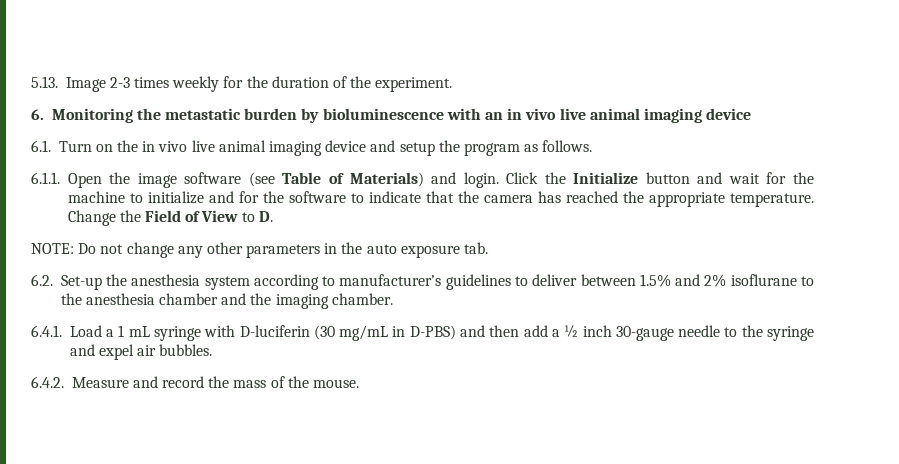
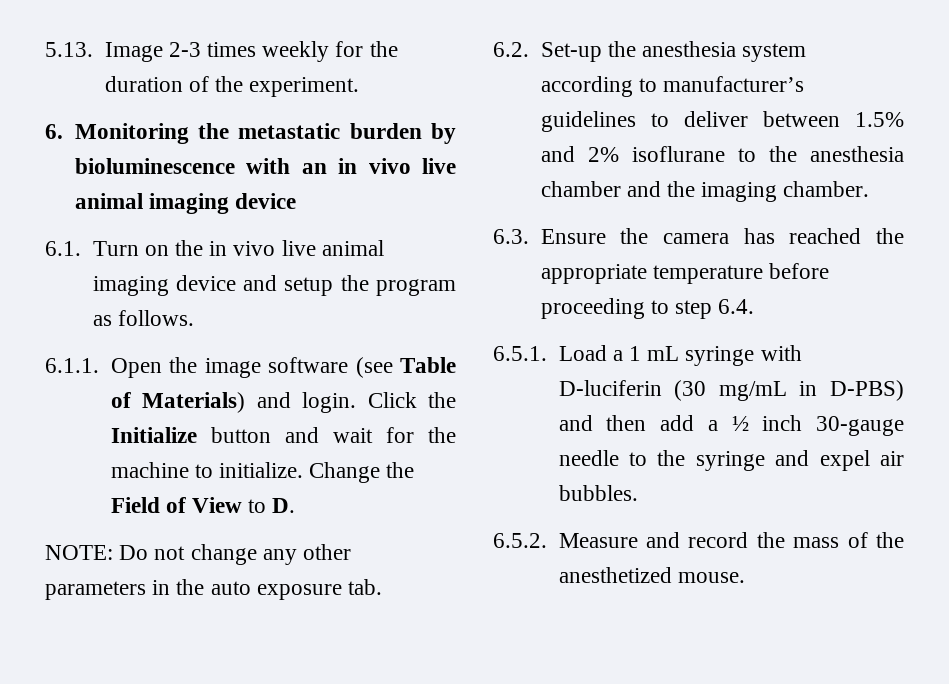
[147,191,814,207] initialize and for the software to indicate that the camera has reached the appropriate temperature. -> [218,462,303,478] initialize.
[31,325,62,337] 6.4.1. -> [493,228,904,244] [540,263,829,284] [540,298,755,319] [493,346,547,361] 6.3. Ensure the camera has reached the appropriate temperature before proceeding to step 6.4. // 6.5.1.
[31,376,64,388] 6.4.2. -> [493,533,547,548] 6.5.2.
(309, 382) none -> [558,567,672,583] anesthetized

